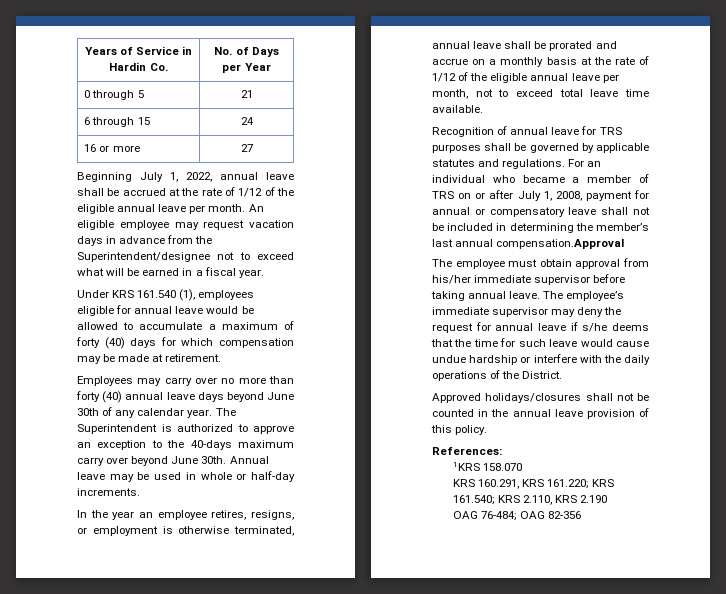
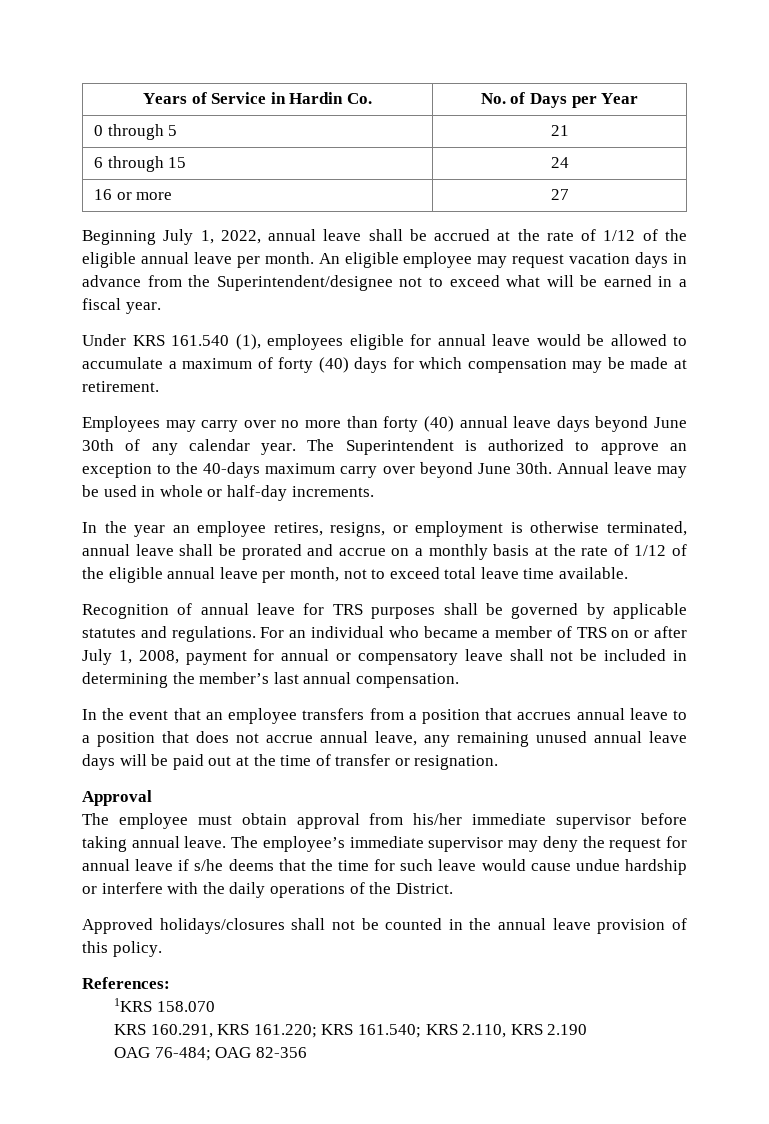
[496,239,625,249] compensation.Approval -> [355,673,459,688] [82,708,687,724] [82,731,687,747] [82,754,499,770] [82,790,152,806] compensation. // In the event that an employee transfers from a position that accrues annual leave to a position that does not accrue annual leave, any remaining unused annual leave days will be paid out at the time of transfer or resignation. // Approval

